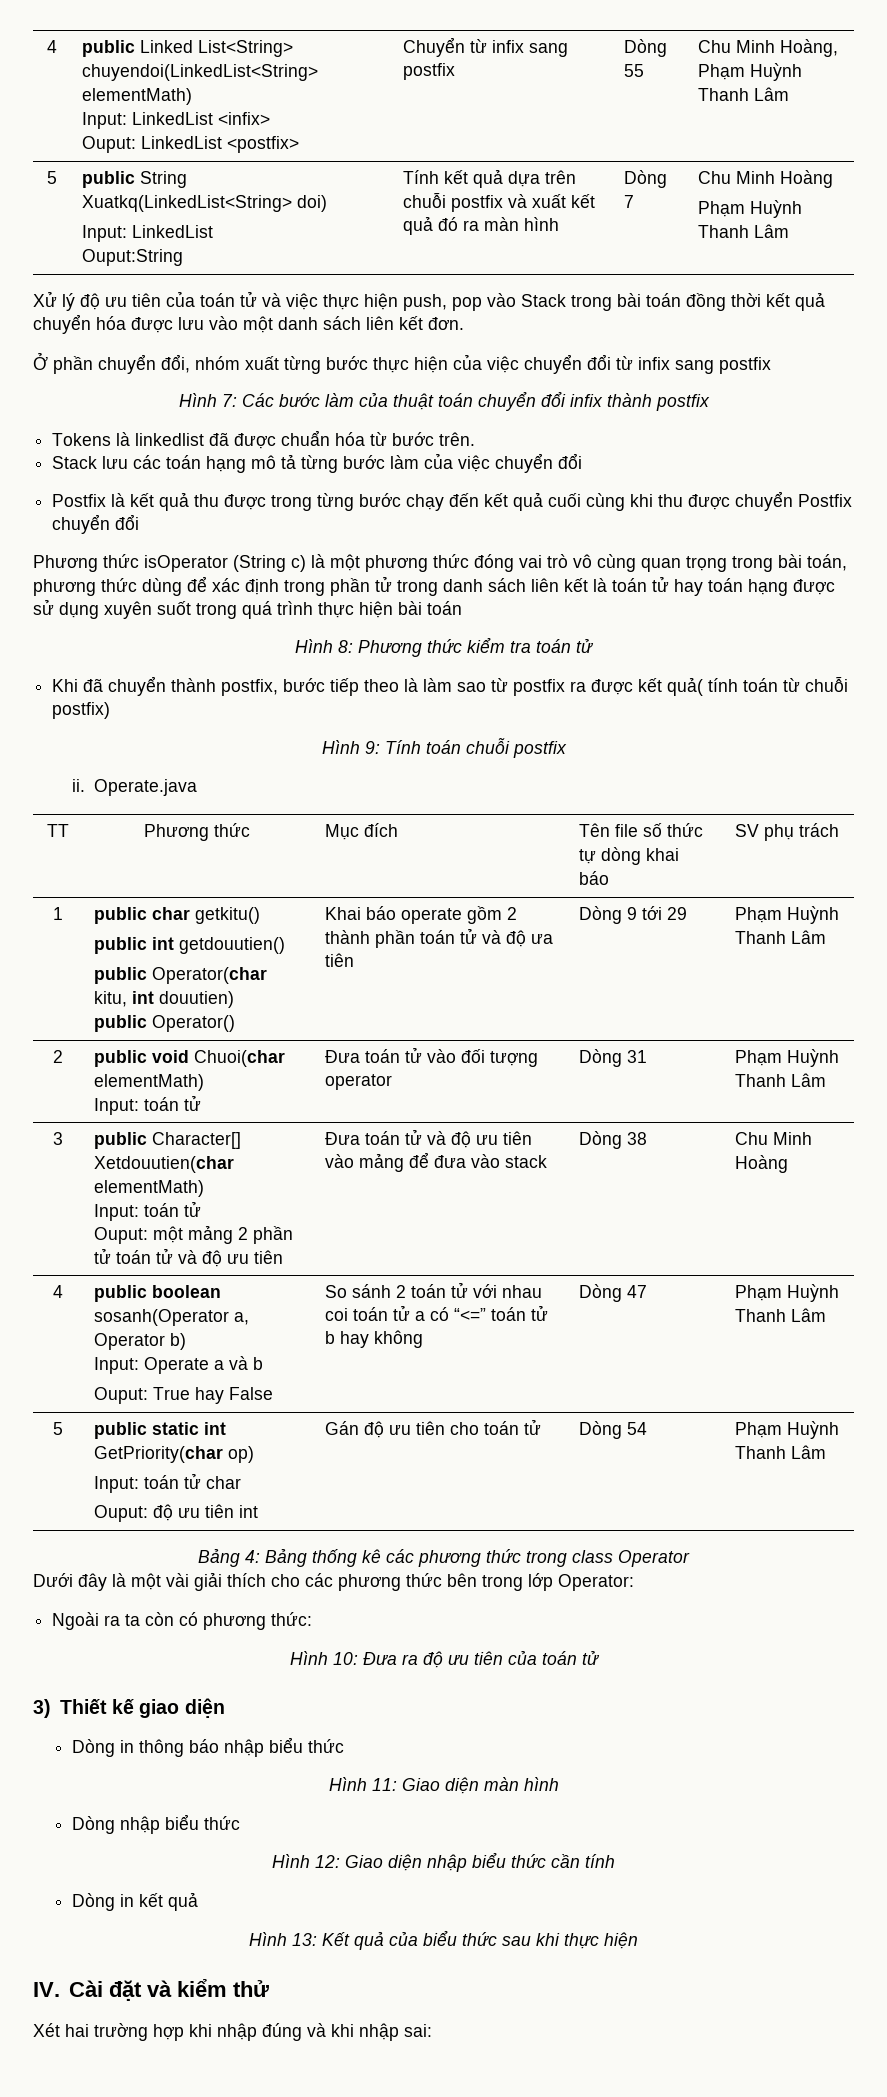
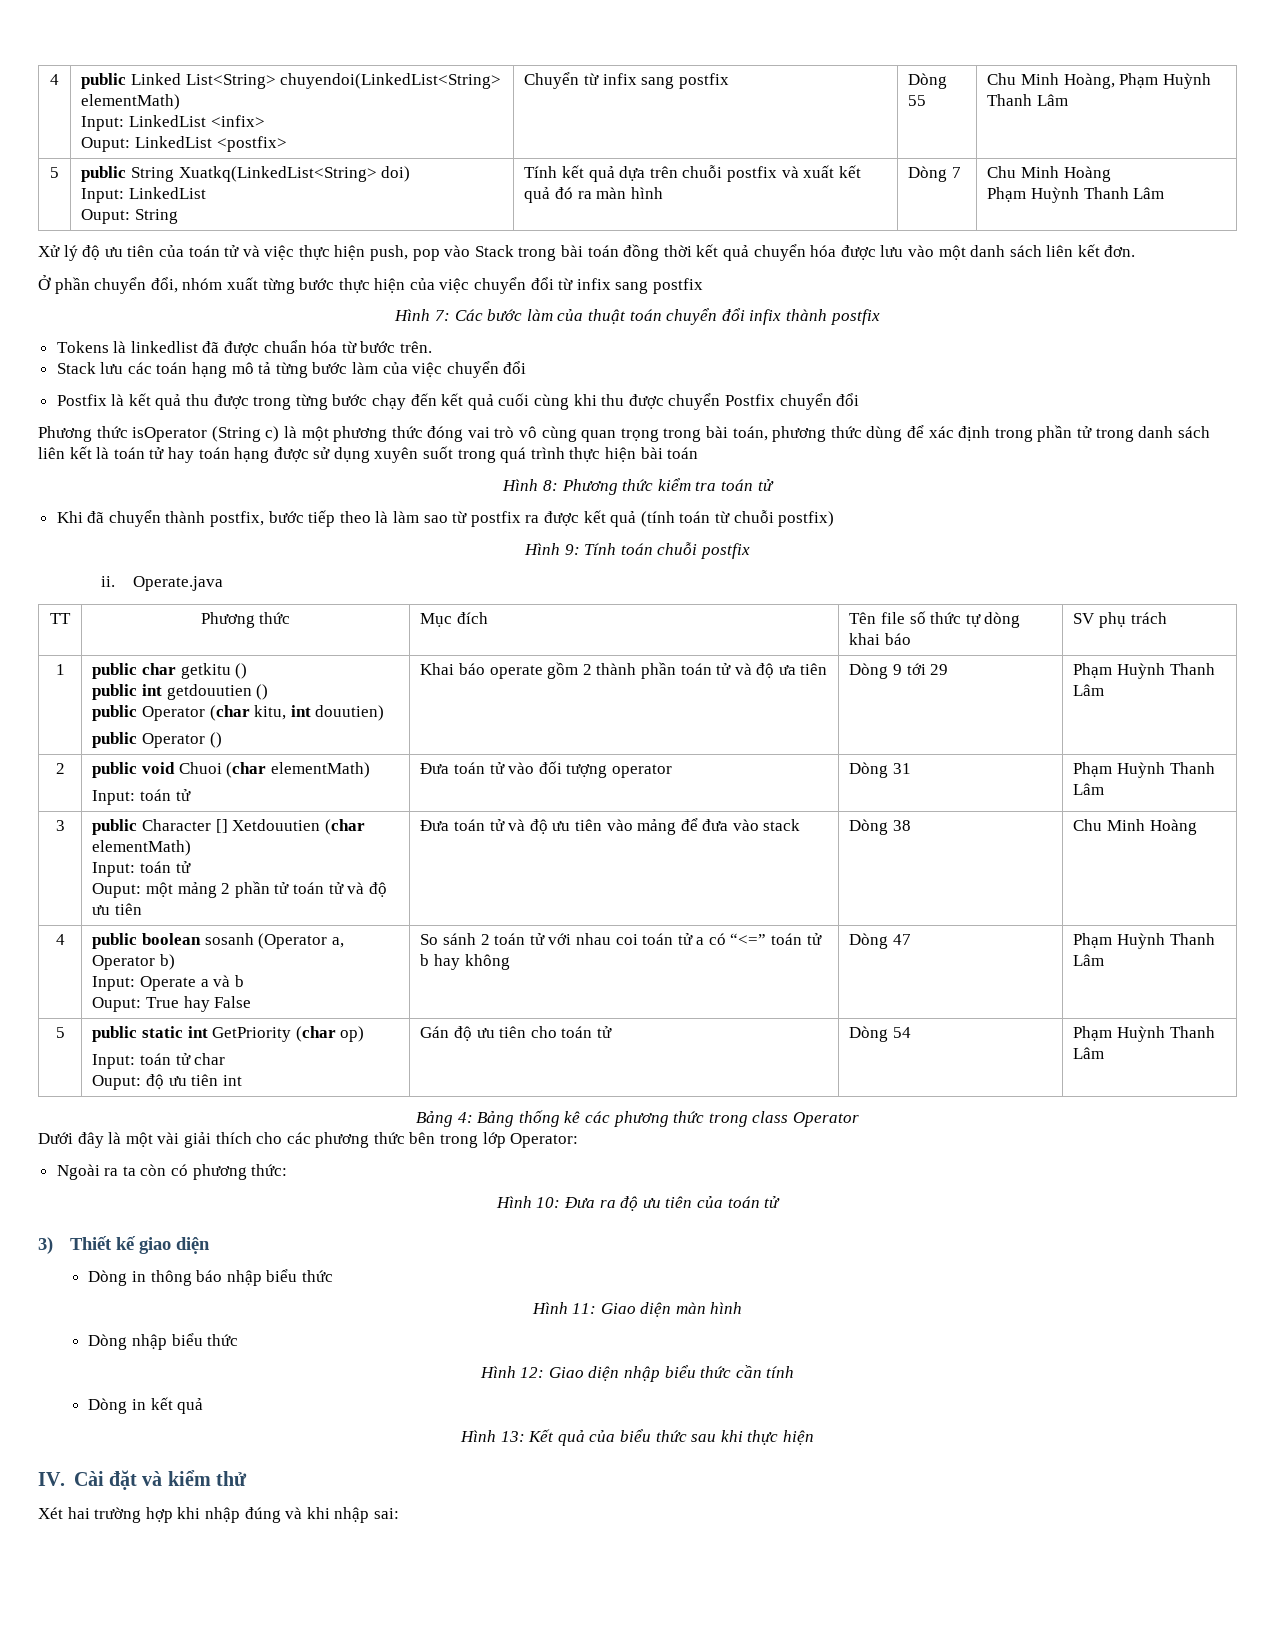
[81,249,183,266] Ouput:String -> [81,209,178,224] Ouput: String
[667,677,739,696] quả( tính -> [610,511,675,527] quả (tính
[194,907,260,924] getkitu() -> [180,663,248,679] getkitu ()
[178,937,285,954] [93,967,267,984] getdouutien() // public Operator(char -> [166,684,269,700] [92,705,250,721] getdouutien () // public Operator (char
[151,1015,235,1032] Operator() -> [141,732,222,748] Operator ()
[193,1050,285,1067] Chuoi(char -> [178,762,267,778] Chuoi (char
[151,1132,241,1149] [93,1156,234,1173] Character[] Xetdouutien(char -> [141,819,365,835] Character [] Xetdouutien (char
[93,1309,229,1326] sosanh(Operator -> [204,933,328,949] sosanh (Operator
[93,1446,223,1463] GetPriority(char -> [212,1026,336,1042] GetPriority (char

